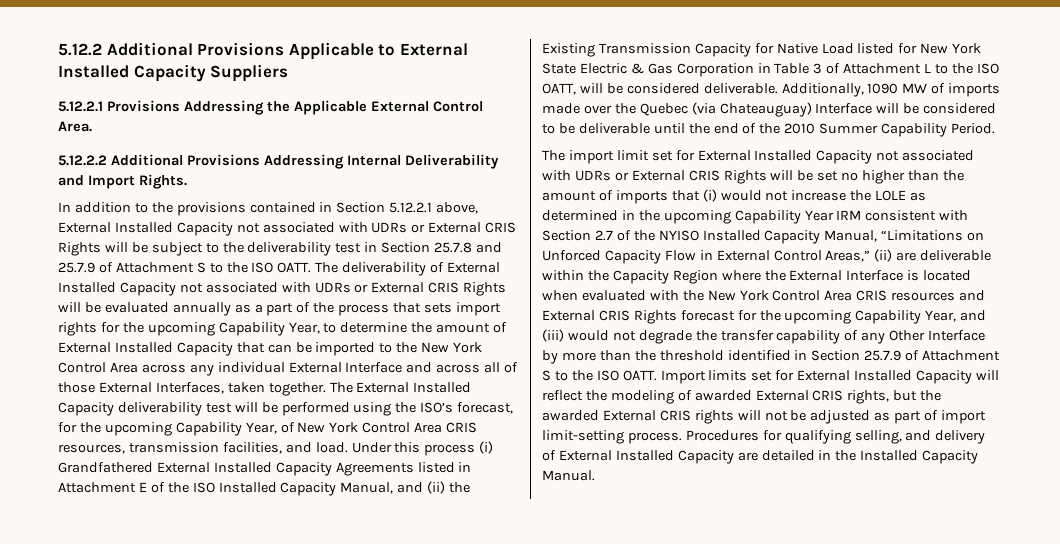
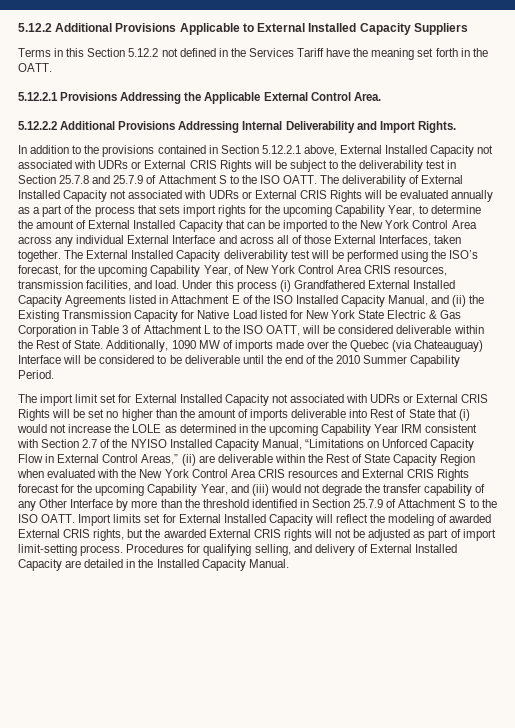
(289, 73) none -> [18,48,488,60] [18,63,52,72] // Terms in this Section 5.12.2 not defined in the Services Tariff have the meaning set forth in the OATT.
[703,83,778,94] deliverable. -> [396,325,484,334] [18,340,104,349] deliverable within the Rest of State.
(668, 197) none -> [291,409,435,418] deliverable into Rest of State
[612,270,972,284] Capacity Region where the External Interface is located -> [326,454,476,466] Rest of State Capacity Region

